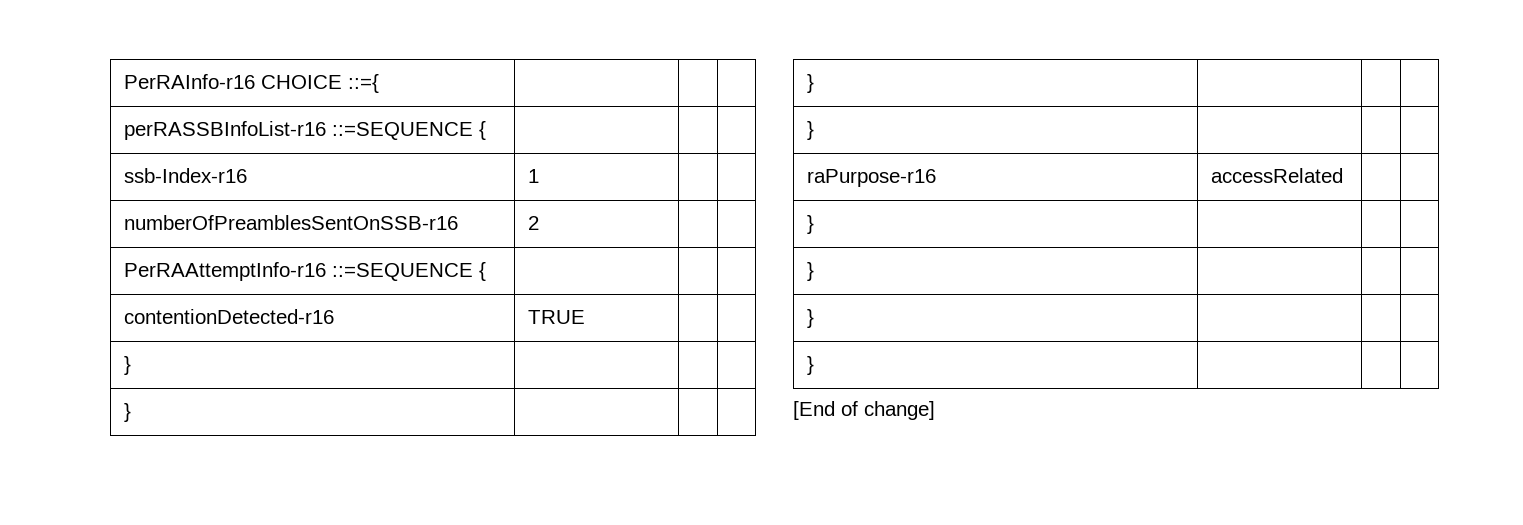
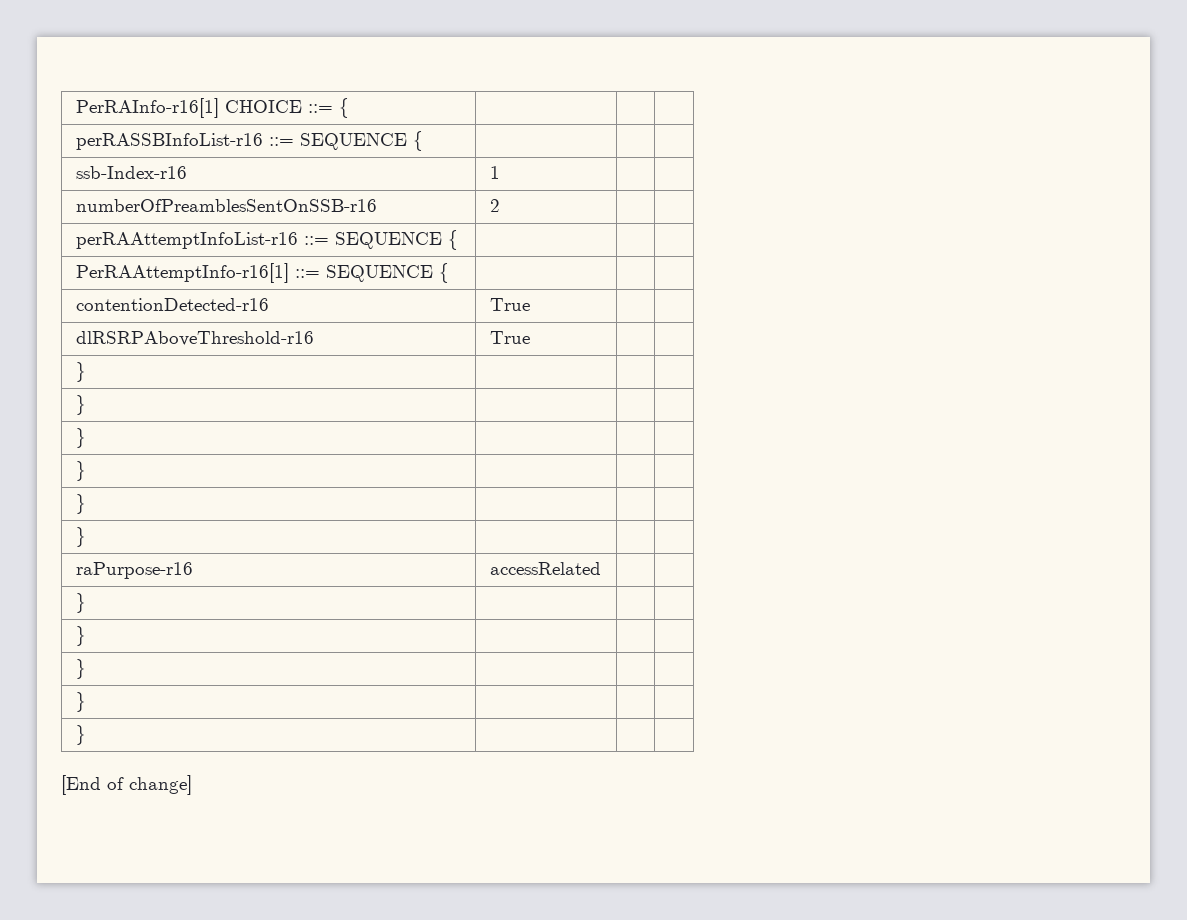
[123,74,379,93] PerRAInfo-r16 CHOICE ::={ -> [75,98,349,118] PerRAInfo-r16[1] CHOICE ::= {
[331,122,473,140] ::=SEQUENCE -> [268,133,407,150] ::= SEQUENCE
[123,262,486,281] [123,309,334,324] [527,310,585,324] PerRAAttemptInfo-r16 ::=SEQUENCE { | | | // contentionDetected-r16 | TRUE -> [75,230,458,250] [75,263,449,283] [75,298,269,311] [489,298,530,311] [75,331,314,346] [489,331,530,344] [75,362,86,382] [75,395,86,415] perRAAttemptInfoList-r16 ::= SEQUENCE { | | | // PerRAAttemptInfo-r16[1] ::= SEQUENCE { | | | // contentionDetected-r16 | True | | // dlRSRPAboveThreshold-r16 | True | | // } | | | // } |
(814, 365) none -> [75,725,86,745] // } | | |

